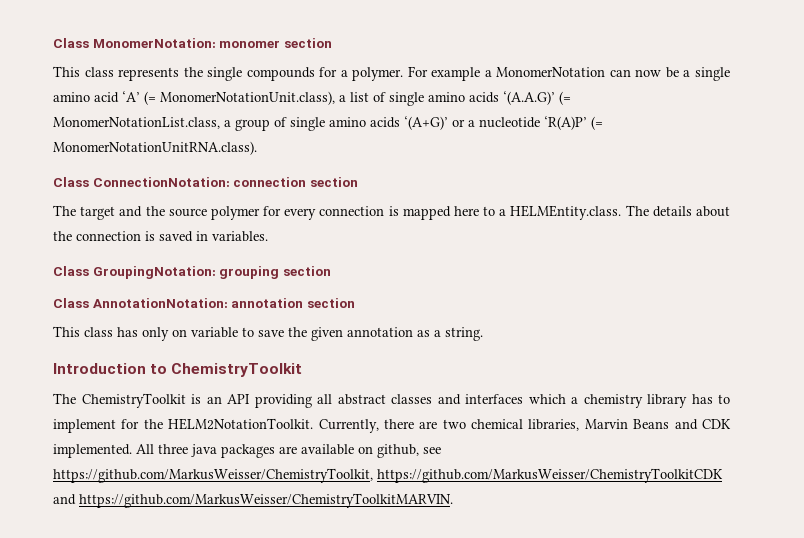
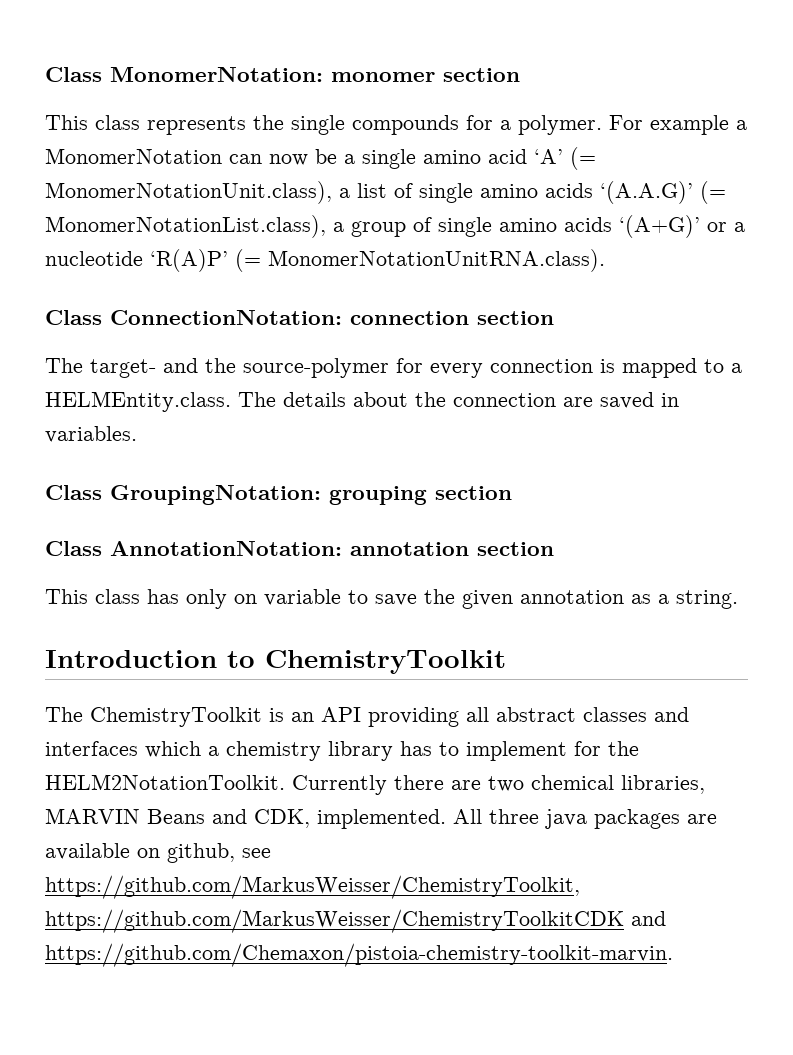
[53,117,220,129] MonomerNotationList.class, -> [45,215,326,238] MonomerNotationList.class),
[80,206,116,220] target -> [90,359,156,378] target-
[168,206,260,220] source polymer -> [243,358,389,378] source-polymer
[453,206,479,216] here -> (697, 368) none
[145,231,155,241] is -> [563,397,593,407] are
[318,419,379,433] Currently, -> [292,775,387,795] Currently
[584,419,628,429] Marvin -> [45,808,140,824] MARVIN
[701,419,731,429] CDK -> [254,809,310,828] CDK,
[79,493,453,508] https://github.com/MarkusWeisser/ChemistryToolkitMARVIN. -> [45,943,673,967] https://github.com/Chemaxon/pistoia-chemistry-toolkit-marvin.

